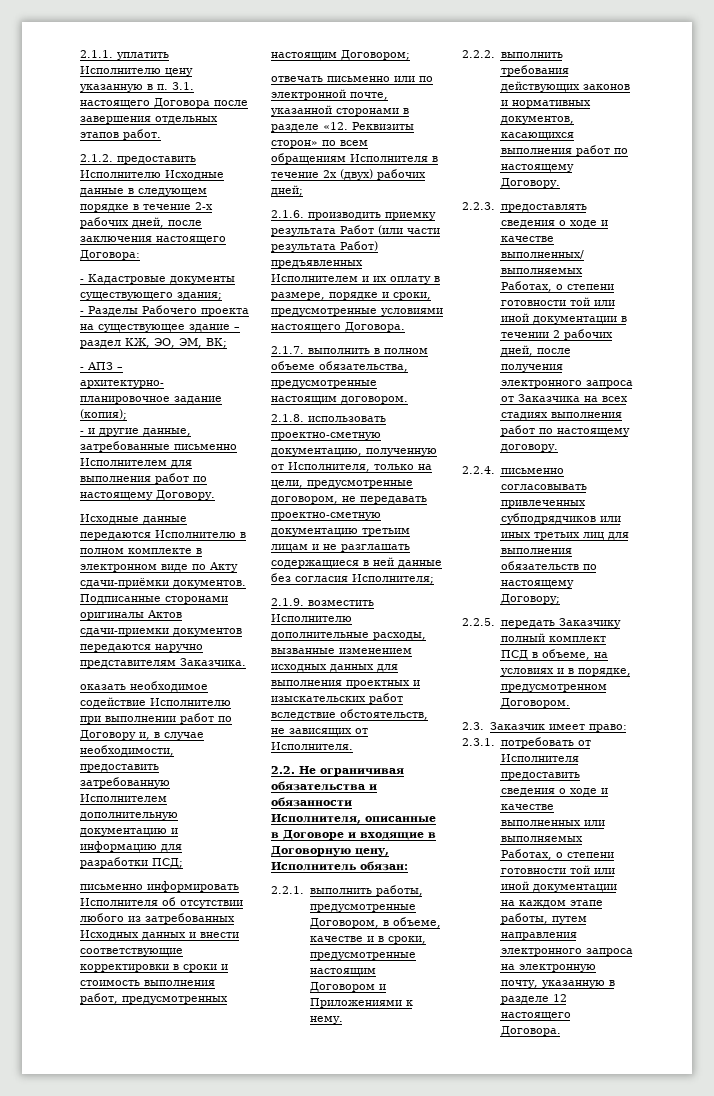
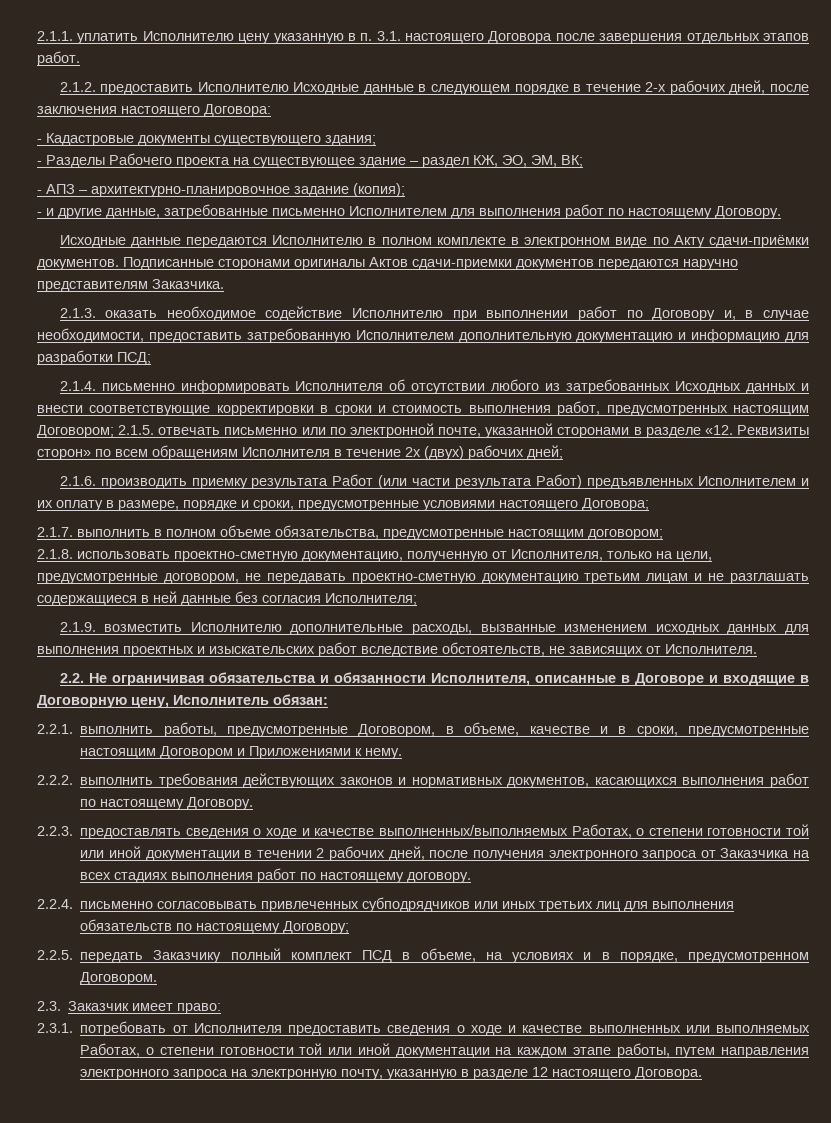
(246, 662) none -> [59,308,96,318] 2.1.3.
(183, 863) none -> [59,381,96,391] 2.1.4.
(410, 55) // -> [118,425,155,435] 2.1.5.
[345,322,405,332] Договора. -> [582,498,649,511] Договора;
[341,396,408,404] договором. -> [588,529,663,540] договором;

